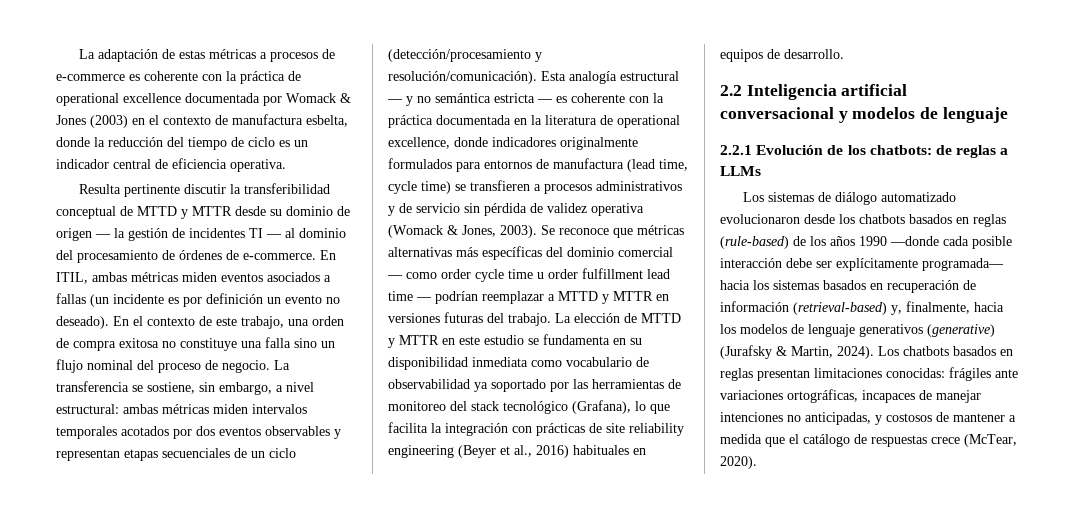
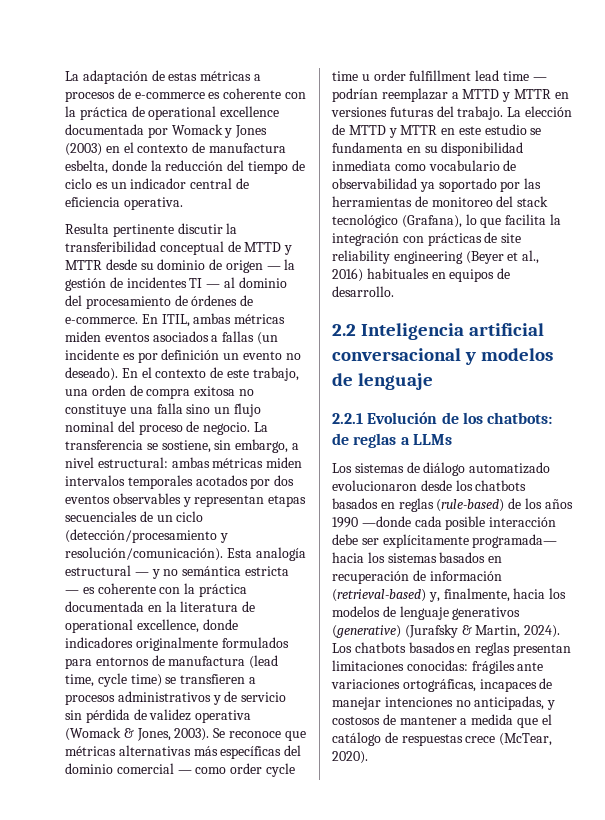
[340,93,351,103] & -> [224,128,233,138] y

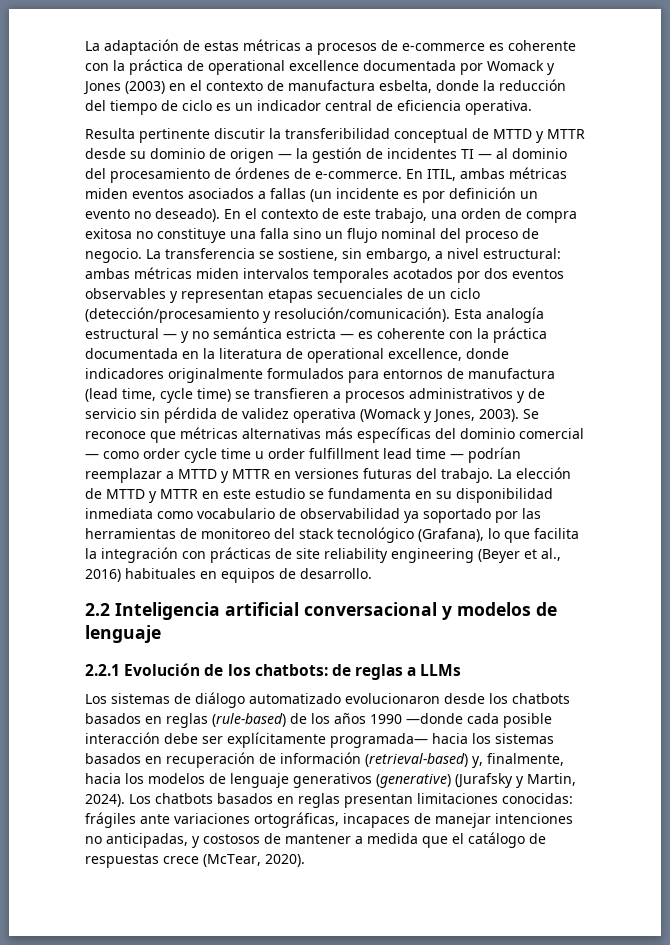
[123,728,134,738] & -> [424,411,432,423] y
[461,625,472,635] & -> [516,776,524,788] y

